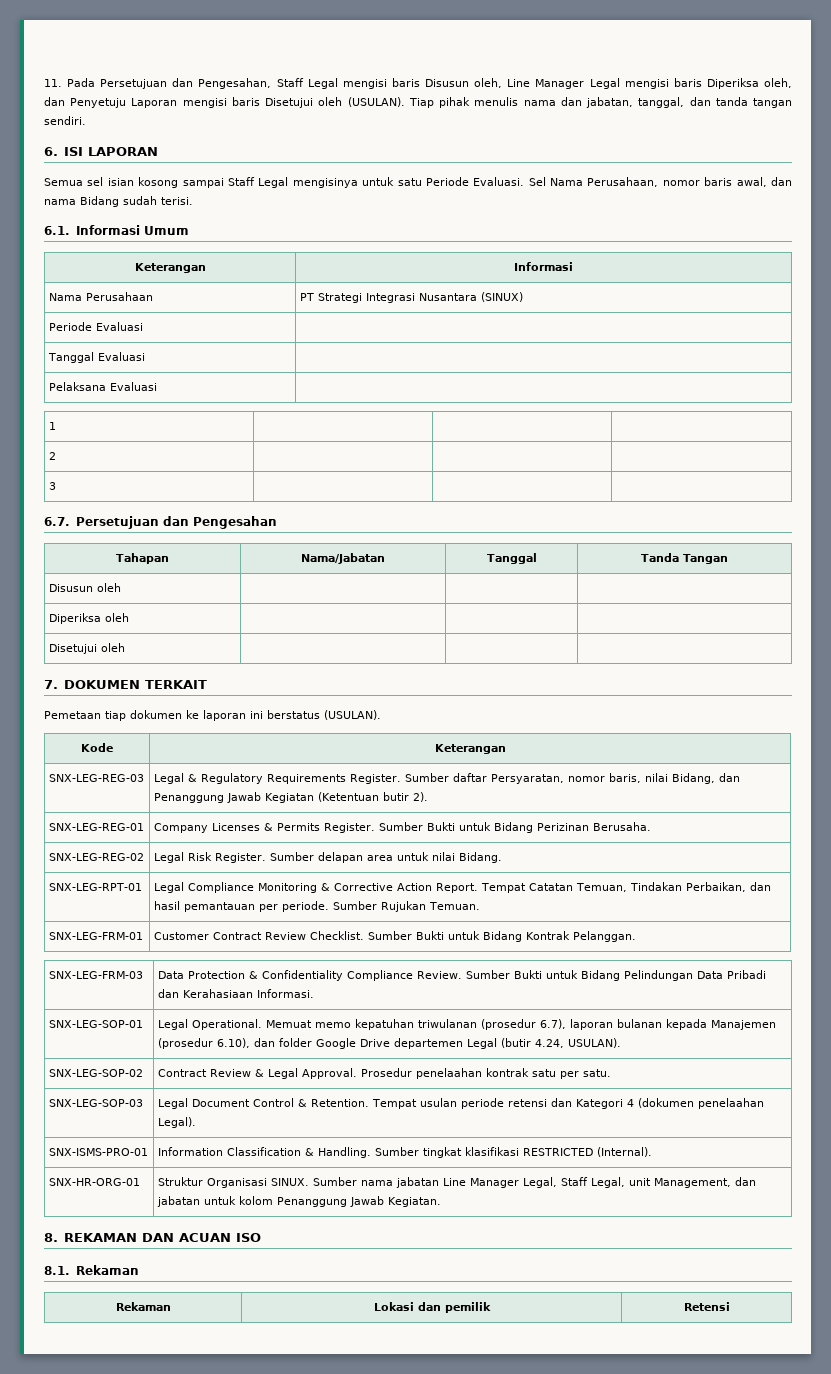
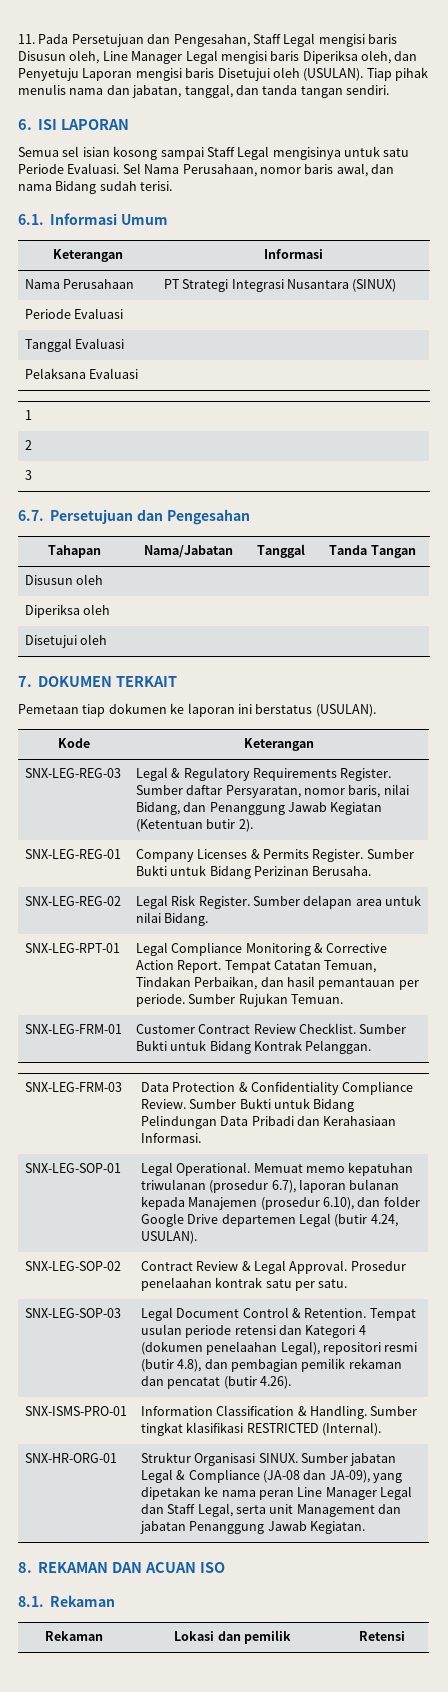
[157,1117,196,1128] Legal). -> [280,1341,418,1355] [140,1358,402,1372] [140,1376,291,1389] Legal), repositori resmi (butir 4.8), dan pembagian pemilik rekaman dan pencatat (butir 4.26).
[360,1177,756,1188] [156,1196,273,1207] nama jabatan Line Manager Legal, Staff Legal, unit Management, dan jabatan untuk kolom -> [350,1453,397,1466] [140,1469,403,1483] [140,1486,413,1500] [140,1503,402,1517] [139,1521,186,1534] jabatan Legal & Compliance (JA-08 dan JA-09), yang dipetakan ke nama peran Line Manager Legal dan Staff Legal, serta unit Management dan jabatan

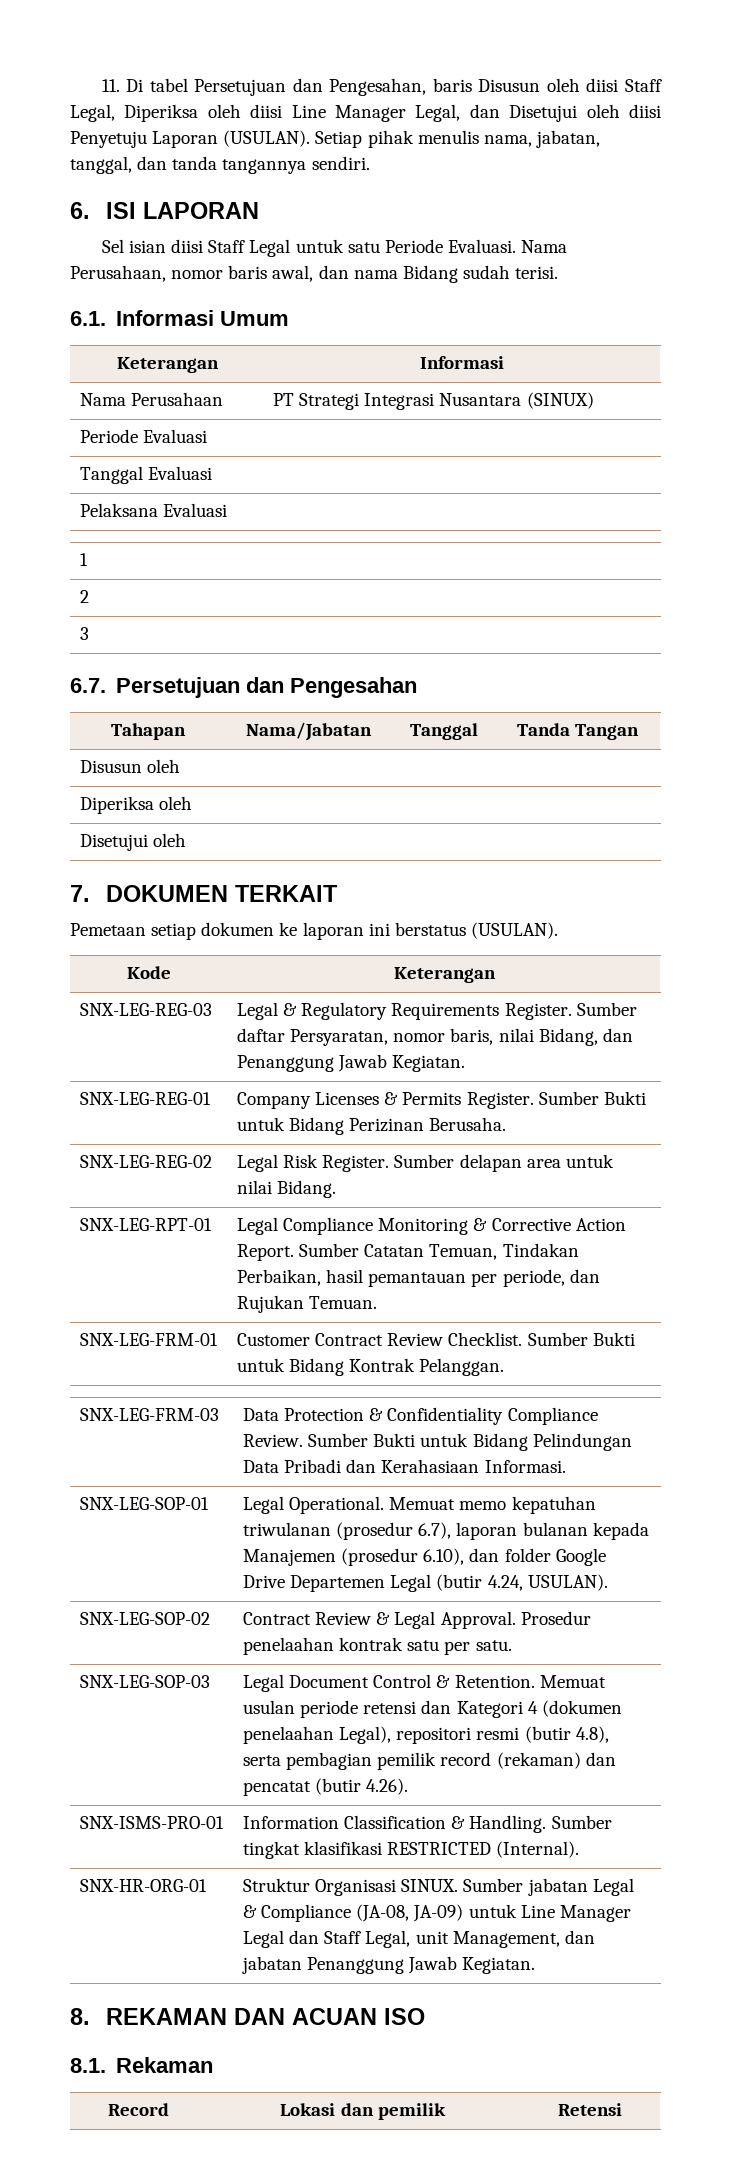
[38,34,69,44] Pada -> [126,78,188,92] Di tabel
[252,33,397,47] [18,50,418,64] [18,67,428,81] [18,84,130,95] Staff Legal mengisi baris Disusun oleh, Line Manager Legal mengisi baris Diperiksa oleh, dan Penyetuju Laporan mengisi baris Disetujui oleh (USULAN). Tiap pihak menulis nama dan -> [432,78,662,92] [70,104,661,122] [70,130,532,148] baris Disusun oleh diisi Staff Legal, Diperiksa oleh diisi Line Manager Legal, dan Disetujui oleh diisi Penyetuju Laporan (USULAN). Setiap pihak menulis nama,
[300,86,343,98] tangan -> [222,159,307,174] tangannya
[18,146,341,160] Semua sel isian kosong sampai Staff Legal mengisinya -> [101,239,291,257] Sel isian diisi Staff Legal
[122,163,141,174] Sel -> (516, 246) none
[82,704,106,717] tiap -> [151,923,197,940] setiap
[330,802,383,815] [135,819,253,832] Kegiatan (Ketentuan butir 2). -> [392,1055,466,1072] Kegiatan.
[224,960,271,973] Tempat -> [299,1243,360,1257] Sumber
[260,977,284,987] dan -> (321, 1277) none
[135,994,236,1007] periode. Sumber -> [502,1269,600,1287] periode, dan
[221,1214,296,1227] departemen -> [290,1575,386,1592] Departemen
[369,1308,416,1321] Tempat -> [539,1675,606,1688] Memuat
[204,1359,228,1369] dan -> [242,1755,281,1766] serta
[348,1358,402,1369] rekaman -> [440,1752,581,1769] record (rekaman)
[262,1470,403,1483] [140,1486,294,1500] (JA-08 dan JA-09), yang dipetakan ke nama peran -> [356,1904,517,1922] (JA-08, JA-09) untuk
[235,1504,375,1517] serta unit Management -> [415,1931,560,1948] unit Management,
[45,1631,103,1641] Rekaman -> [108,2103,169,2116] Record

